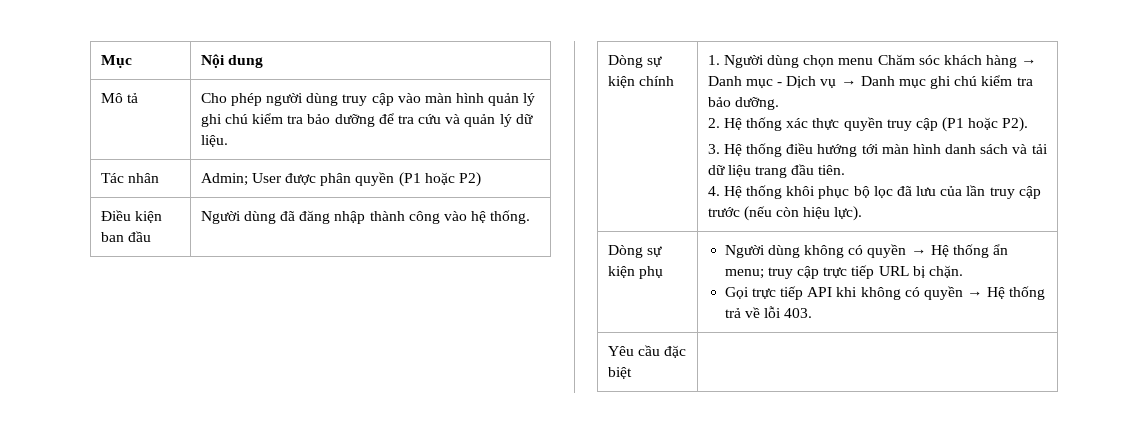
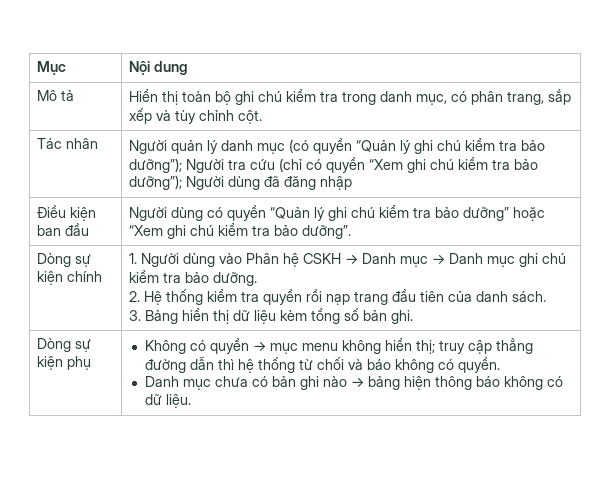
[200,93,536,106] [200,113,533,127] [200,135,228,147] [100,173,159,183] [200,172,481,187] Cho phép người dùng truy cập vào màn hình quản lý ghi chú kiểm tra bảo dưỡng để tra cứu và quản lý dữ liệu. // Tác nhân | Admin; User được phân quyền (P1 hoặc P2) -> [129,89,572,105] [129,107,263,124] [37,138,99,149] [129,137,546,154] [129,156,539,173] [129,175,353,190] Hiển thị toàn bộ ghi chú kiểm tra trong danh mục, có phân trang, sắp xếp và tùy chỉnh cột. // Tác nhân | Người quản lý danh mục (có quyền “Quản lý ghi chú kiểm tra bảo dưỡng”); Người tra cứu (chỉ có quyền “Xem ghi chú kiểm tra bảo dưỡng”); Người dùng đã đăng nhập
[279,210,531,224] đã đăng nhập thành công vào hệ thống. -> [207,204,546,221] [129,223,352,239] có quyền “Quản lý ghi chú kiểm tra bảo dưỡng” hoặc “Xem ghi chú kiểm tra bảo dưỡng”.
[803,54,1038,68] [707,76,837,88] chọn menu Chăm sóc khách hàng → Danh mục - Dịch vụ -> [219,253,429,267] vào Phân hệ CSKH → Danh mục
[786,117,1029,132] [707,143,1048,157] [707,164,846,178] [707,185,1041,199] [707,206,863,221] [607,245,662,258] [607,266,663,279] [724,244,1009,258] [724,265,963,279] [724,286,1046,300] [724,306,813,318] [607,345,686,358] [607,367,632,379] xác thực quyền truy cập (P1 hoặc P2). // 3. Hệ thống điều hướng tới màn hình danh sách và tải dữ liệu trang đầu tiên. // 4. Hệ thống khôi phục bộ lọc đã lưu của lần truy cập trước (nếu còn hiệu lực). // Dòng sự kiện phụ | Người dùng không có quyền → Hệ thống ẩn menu; truy cập trực tiếp URL bị chặn. // Gọi trực tiếp API khi không có quyền → Hệ thống trả về lỗi 403. // Yêu cầu đặc biệt | -> [207,288,547,305] [129,307,414,324] [37,338,92,352] [37,356,92,370] [145,337,534,354] [145,356,501,373] [145,376,564,390] [145,394,192,408] kiểm tra quyền rồi nạp trang đầu tiên của danh sách. // 3. Bảng hiển thị dữ liệu kèm tổng số bản ghi. // Dòng sự kiện phụ | Không có quyền → mục menu không hiển thị; truy cập thẳng đường dẫn thì hệ thống từ chối và báo không có quyền. // Danh mục chưa có bản ghi nào → bảng hiện thông báo không có dữ liệu.

